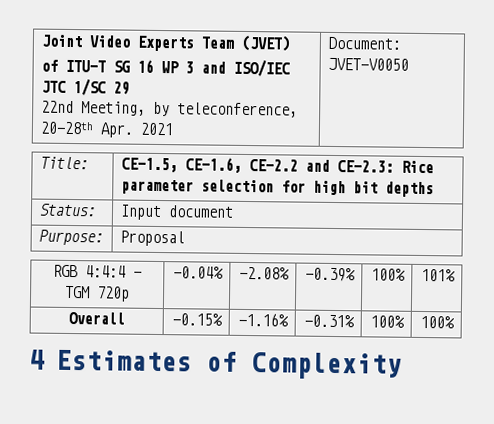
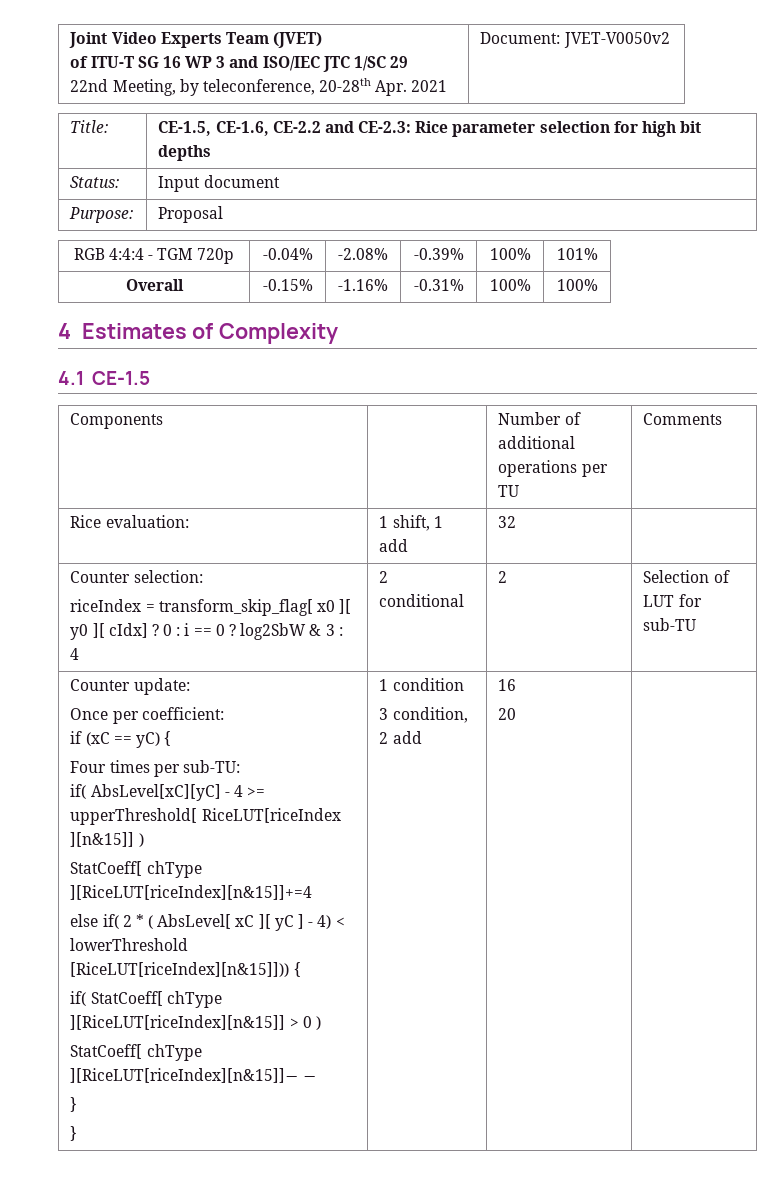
[327,57,409,71] JVET-V0050 -> [563,32,670,48] JVET-V0050v2
(402, 366) none -> [58,371,150,385] [70,413,164,429] [498,412,581,425] [498,436,576,449] [498,460,608,477] [498,485,520,497] [643,413,723,425] [70,515,189,528] [379,515,443,531] [379,539,409,552] [498,516,517,528] [70,570,203,583] [70,599,352,616] [70,623,343,640] [70,648,80,660] [379,571,389,583] [379,594,465,607] [498,571,508,583] [643,570,730,583] [643,594,702,607] [643,618,697,631] [70,678,190,695] [70,707,224,724] [70,731,172,748] [70,760,240,777] [70,784,266,801] [70,808,341,825] [70,832,144,847] [70,861,202,878] [70,885,313,900] [70,914,345,931] [70,938,189,951] [70,962,301,977] [70,991,222,1008] [70,1015,321,1030] [70,1044,202,1061] [70,1068,316,1083] [70,1097,78,1112] [70,1126,78,1141] [379,678,464,691] [379,707,468,723] [379,731,422,744] [498,679,517,691] [498,708,517,720] // 4.1 CE-1.5 // Components | | Number of additional operations per TU | Comments // Rice evaluation: | 1 shift, 1 add | 32 | // Counter selection: // riceIndex = transform_skip_flag[ x0 ][ y0 ][ cIdx] ? 0 : i == 0 ? log2SbW & 3 : 4 | 2 conditional | 2 | Selection of LUT for sub-TU // Counter update: // Once per coefficient: // if (xC == yC) { // Four times per sub-TU: // if( AbsLevel[xC][yC] - 4 >= upperThreshold[ RiceLUT[riceIndex ][n&15]] ) // StatCoeff[ chType ][RiceLUT[riceIndex][n&15]]+=4 // else if( 2 * ( AbsLevel[ xC ][ yC ] - 4) < lowerThreshold [RiceLUT[riceIndex][n&15]])) { // if( StatCoeff[ chType ][RiceLUT[riceIndex][n&15]] > 0 ) // StatCoeff[ chType ][RiceLUT[riceIndex][n&15]]− − // } // } | 1 condition // 3 condition, 2 add | 16 // 20 |

